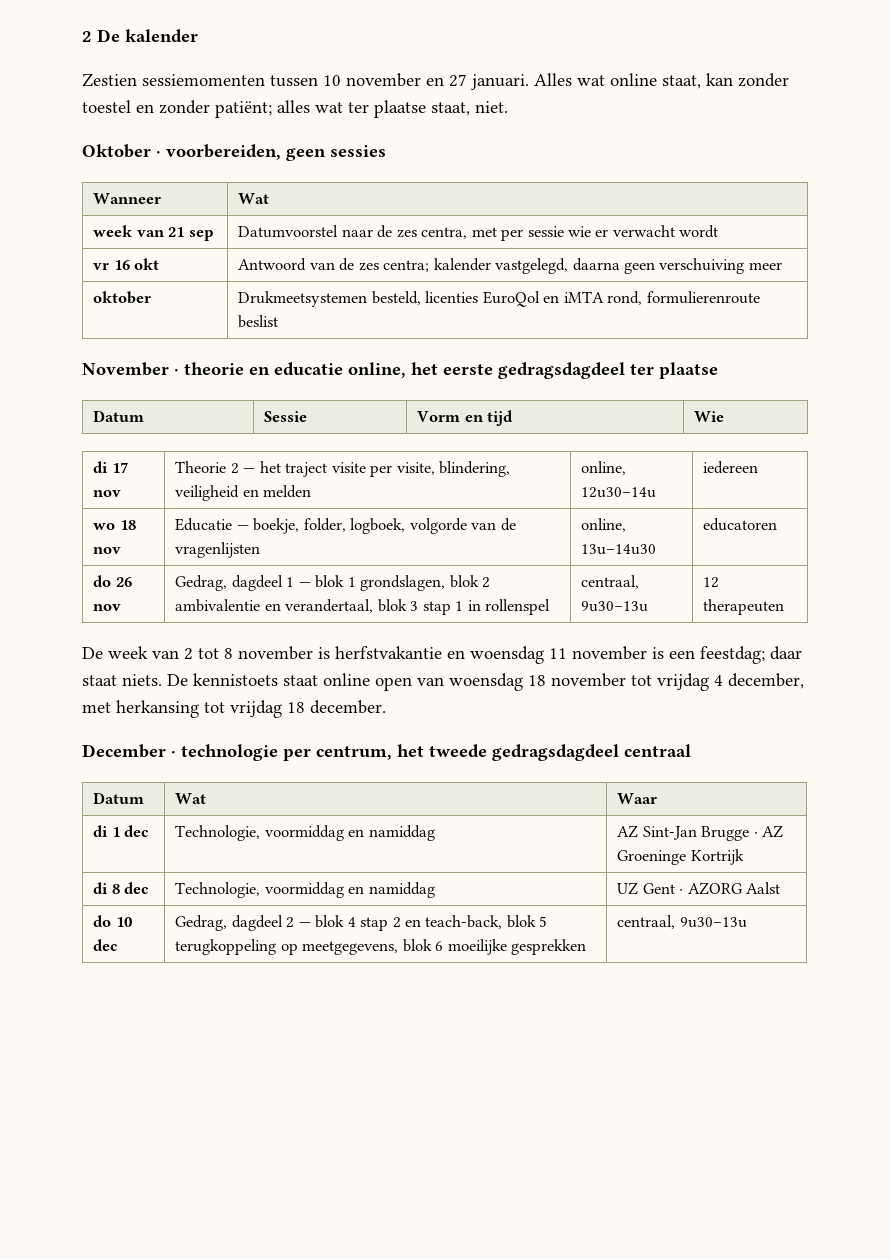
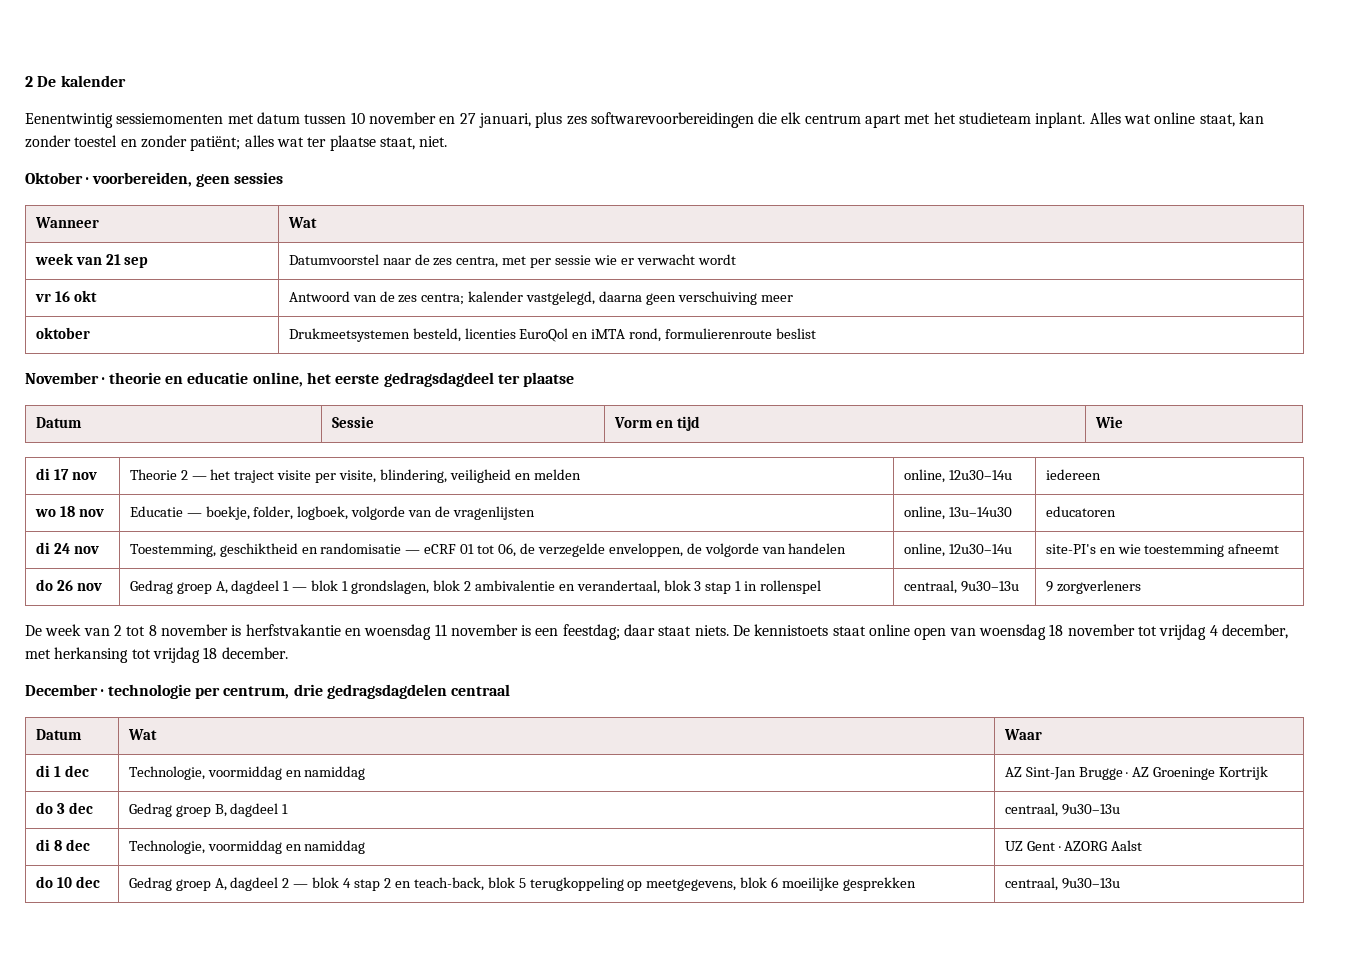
[82,73,265,87] Zestien sessiemomenten -> [25,112,300,128] Eenentwintig sessiemomenten met datum
[471,74,529,90] januari. -> [478,112,1086,128] januari, plus zes softwarevoorbereidingen die elk centrum apart met het studieteam inplant.
(778, 524) none -> [35,542,99,554] [129,543,847,557] [903,543,1012,557] [1045,544,1280,557] // di 24 nov | Toestemming, geschiktheid en randomisatie — eCRF 01 tot 06, de verzegelde enveloppen, de volgorde van handelen | online, 12u30–14u | site-PI's en wie toestemming afneemt
[175,575,228,591] Gedrag, -> [129,580,228,594] Gedrag groep A,
[703,577,720,588] [703,599,785,615] 12 therapeuten -> [1045,580,1141,594] 9 zorgverleners
[397,744,619,761] het tweede gedragsdagdeel -> [293,684,447,699] drie gedragsdagdelen
(744, 857) none -> [35,802,93,814] [128,803,289,817] [1004,803,1120,817] // do 3 dec | Gedrag groep B, dagdeel 1 | centraal, 9u30–13u
[175,915,228,931] Gedrag, -> [128,877,227,891] Gedrag groep A,

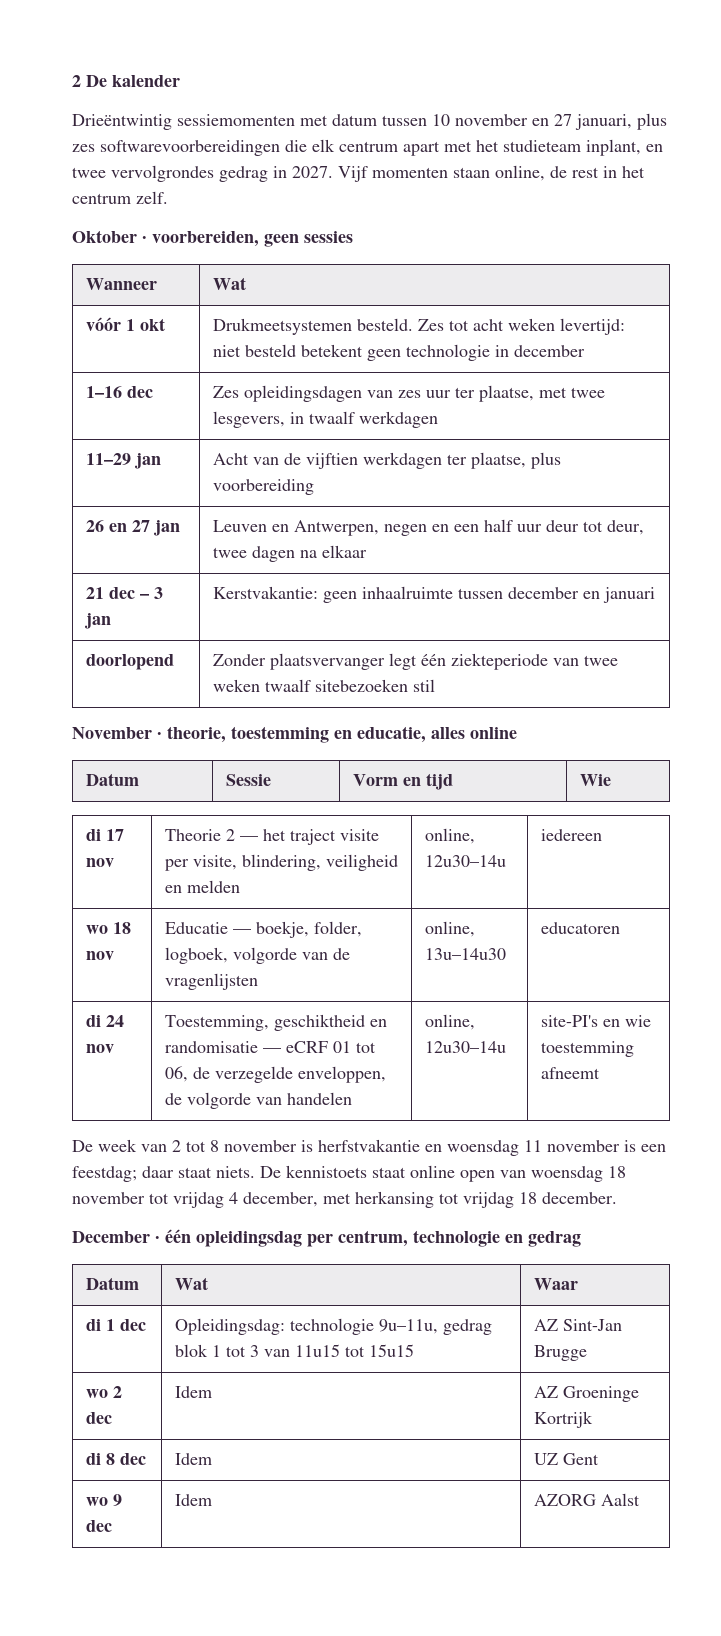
[25,113,113,128] Eenentwintig -> [72,114,172,130] Drieëntwintig
[1035,112,1265,128] [25,135,448,151] inplant. Alles wat online staat, kan zonder toestel en zonder patiënt; alles wat ter plaatse staat, niet. -> [586,139,663,156] [72,165,645,182] [72,191,168,204] inplant, en twee vervolgrondes gedrag in 2027. Vijf momenten staan online, de rest in het centrum zelf.
[34,253,149,268] [288,254,736,268] [34,290,97,302] [288,291,793,305] [35,327,90,339] [288,328,817,342] [25,372,575,387] week van 21 sep | Datumvoorstel naar de zes centra, met per sessie wie er verwacht wordt // vr 16 okt | Antwoord van de zes centra; kalender vastgelegd, daarna geen verschuiving meer // oktober | Drukmeetsystemen besteld, licenties EuroQol en iMTA rond, formulierenroute beslist // November · theorie en educatie online, het eerste gedragsdagdeel ter plaatse -> [85,317,165,331] [212,318,625,335] [212,344,585,361] [85,386,153,398] [212,385,605,402] [212,411,438,428] [85,453,161,469] [212,452,561,469] [212,479,314,495] [85,520,180,536] [212,519,644,536] [212,545,367,562] [85,587,163,599] [83,613,111,629] [212,586,655,603] [85,654,174,670] [212,653,618,670] [212,679,435,692] [72,726,517,743] vóór 1 okt | Drukmeetsystemen besteld. Zes tot acht weken levertijd: niet besteld betekent geen technologie in december // 1–16 dec | Zes opleidingsdagen van zes uur ter plaatse, met twee lesgevers, in twaalf werkdagen // 11–29 jan | Acht van de vijftien werkdagen ter plaatse, plus voorbereiding // 26 en 27 jan | Leuven en Antwerpen, negen en een half uur deur tot deur, twee dagen na elkaar // 21 dec – 3 jan | Kerstvakantie: geen inhaalruimte tussen december en januari // doorlopend | Zonder plaatsvervanger legt één ziekteperiode van twee weken twaalf sitebezoeken stil // November · theorie, toestemming en educatie, alles online
[35,579,102,591] [129,580,822,594] [903,580,1019,594] [1045,580,1141,594] // do 26 nov | Gedrag groep A, dagdeel 1 — blok 1 grondslagen, blok 2 ambivalentie en verandertaal, blok 3 stap 1 in rollenspel | centraal, 9u30–13u | 9 zorgverleners -> (600, 1073) none
[107,684,511,699] technologie per centrum, drie gedragsdagdelen centraal -> [165,1229,581,1247] één opleidingsdag per centrum, technologie en gedrag
[128,766,366,780] Technologie, voormiddag en namiddag -> [174,1318,492,1335] [174,1344,414,1357] Opleidingsdag: technologie 9u–11u, gedrag blok 1 tot 3 van 11u15 tot 15u15
[1126,772,1129,777] · -> [85,1386,122,1398] [85,1412,112,1424] [174,1386,212,1398] // wo 2 dec | Idem |
[35,802,93,814] [128,803,289,817] [1004,803,1120,817] [35,839,90,851] [128,840,366,854] [1004,840,1143,851] [35,876,100,888] [128,877,917,891] [1004,877,1120,891] do 3 dec | Gedrag groep B, dagdeel 1 | centraal, 9u30–13u // di 8 dec | Technologie, voormiddag en namiddag | UZ Gent · AZORG Aalst // do 10 dec | Gedrag groep A, dagdeel 2 — blok 4 stap 2 en teach-back, blok 5 terugkoppeling op meetgegevens, blok 6 moeilijke gesprekken | centraal, 9u30–13u -> [85,1453,146,1465] [174,1453,212,1465] [533,1453,599,1465] [85,1494,122,1506] [85,1520,112,1532] [174,1494,212,1506] [533,1493,640,1506] di 8 dec | Idem | UZ Gent // wo 9 dec | Idem | AZORG Aalst

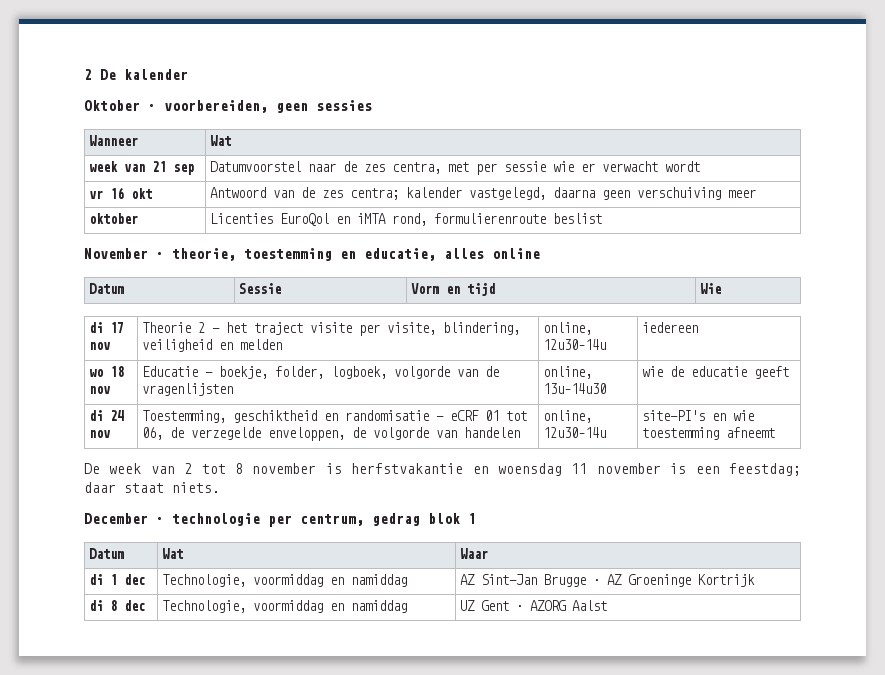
[72,113,667,130] [72,139,663,156] [72,165,645,182] [72,191,168,204] // Drieëntwintig sessiemomenten met datum tussen 10 november en 27 januari, plus zes softwarevoorbereidingen die elk centrum apart met het studieteam inplant, en twee vervolgrondes gedrag in 2027. Vijf momenten staan online, de rest in het centrum zelf. -> (188, 74) none
[85,317,165,331] [212,318,625,335] [212,344,585,361] [85,386,153,398] [212,385,605,402] [212,411,438,428] [85,453,161,469] [212,452,561,469] [212,479,314,495] [85,520,180,536] [212,519,644,536] [212,545,367,562] [85,587,163,599] [83,613,111,629] [212,586,655,603] [85,654,174,670] [212,653,618,670] [212,679,435,692] vóór 1 okt | Drukmeetsystemen besteld. Zes tot acht weken levertijd: niet besteld betekent geen technologie in december // 1–16 dec | Zes opleidingsdagen van zes uur ter plaatse, met twee lesgevers, in twaalf werkdagen // 11–29 jan | Acht van de vijftien werkdagen ter plaatse, plus voorbereiding // 26 en 27 jan | Leuven en Antwerpen, negen en een half uur deur tot deur, twee dagen na elkaar // 21 dec – 3 jan | Kerstvakantie: geen inhaalruimte tussen december en januari // doorlopend | Zonder plaatsvervanger legt één ziekteperiode van twee weken twaalf sitebezoeken stil -> [89,161,195,175] [210,161,701,175] [89,187,153,199] [210,187,757,200] [89,213,139,224] [210,213,603,226] week van 21 sep | Datumvoorstel naar de zes centra, met per sessie wie er verwacht wordt // vr 16 okt | Antwoord van de zes centra; kalender vastgelegd, daarna geen verschuiving meer // oktober | Licenties EuroQol en iMTA rond, formulierenroute beslist
[540,922,620,934] educatoren -> [642,366,790,379] wie de educatie geeft
[260,1165,626,1182] [72,1191,617,1208] [72,1229,581,1247] De kennistoets staat online open van woensdag 18 november tot vrijdag 4 december, met herkansing tot vrijdag 18 december. // December · één opleidingsdag per centrum, technologie en gedrag -> [84,513,476,527] // December · technologie per centrum, gedrag blok 1
[174,1318,492,1335] [174,1344,414,1357] Opleidingsdag: technologie 9u–11u, gedrag blok 1 tot 3 van 11u15 tot 15u15 -> [162,574,408,587] Technologie, voormiddag en namiddag
[85,1386,122,1398] [85,1412,112,1424] [174,1386,212,1398] // wo 2 dec | Idem | -> [593,579,601,585] ·
[174,1453,212,1465] [533,1453,599,1465] [85,1494,122,1506] [85,1520,112,1532] [174,1494,212,1506] Idem | UZ Gent // wo 9 dec | Idem | -> [162,600,408,613] [460,600,524,611] Technologie, voormiddag en namiddag | UZ Gent ·

